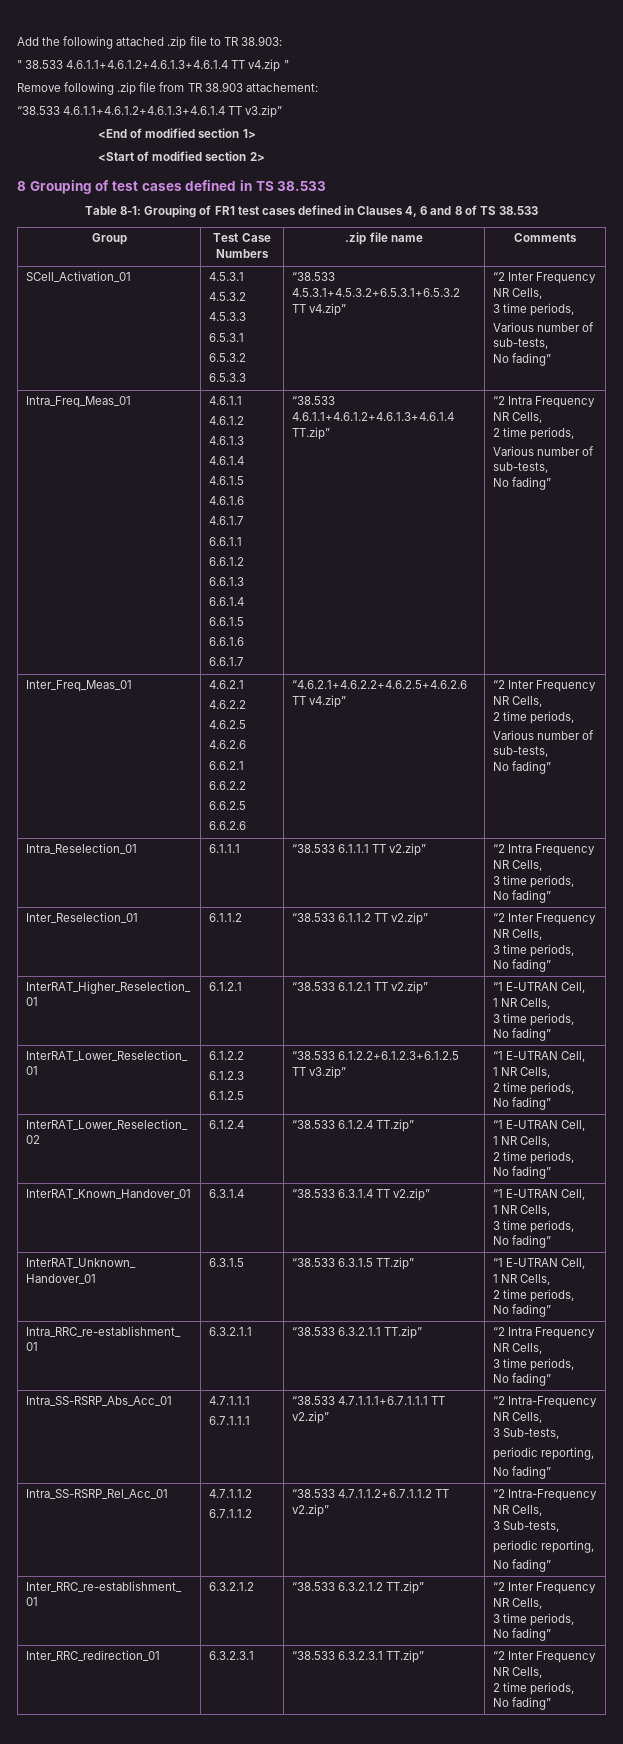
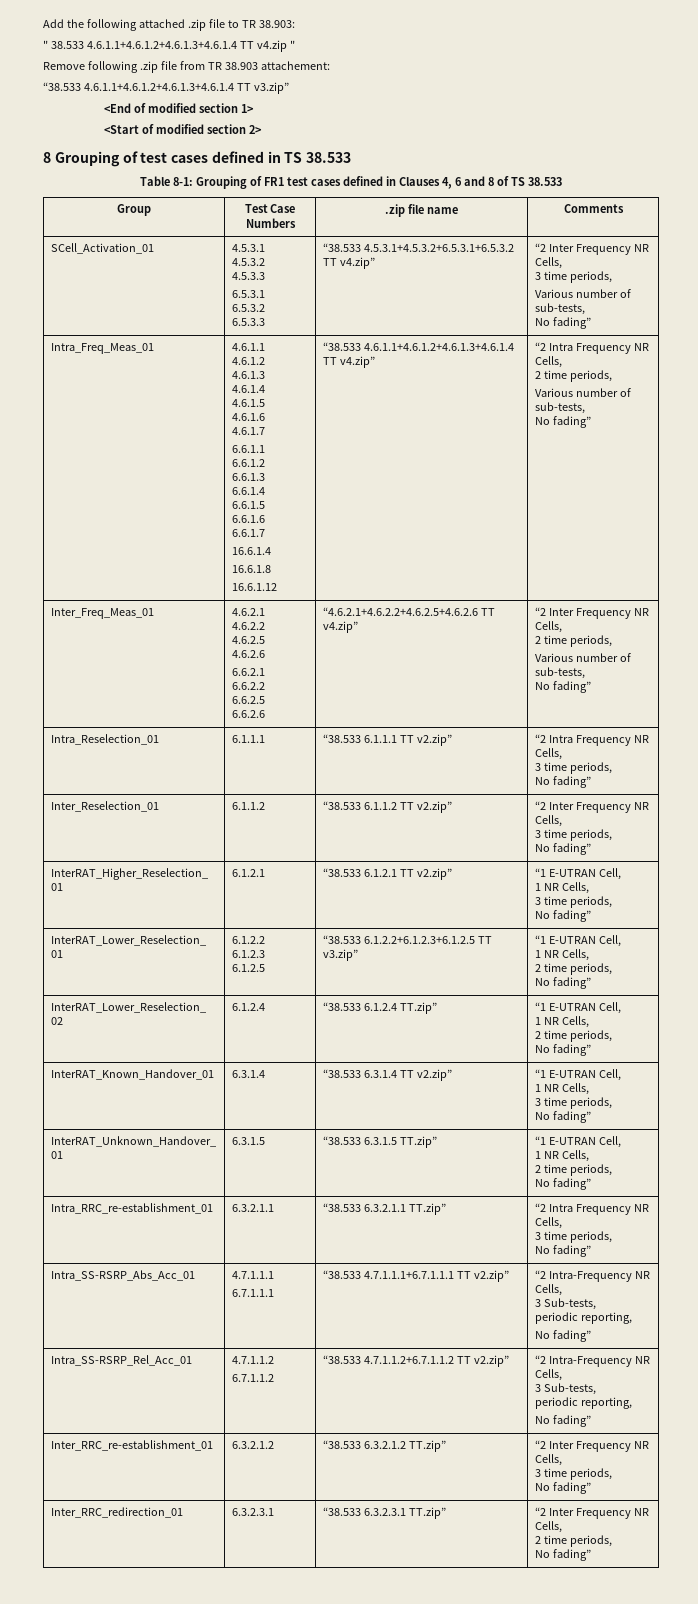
[292,396,336,405] [292,412,455,421] [292,427,331,440] | “38.533 4.6.1.1+4.6.1.2+4.6.1.3+4.6.1.4 TT.zip” -> [232,547,272,555] [232,565,272,573] [232,583,278,591] [323,342,515,351] [323,356,376,368] // 16.6.1.4 // 16.6.1.8 // 16.6.1.12 | “38.533 4.6.1.1+4.6.1.2+4.6.1.3+4.6.1.4 TT v4.zip”

